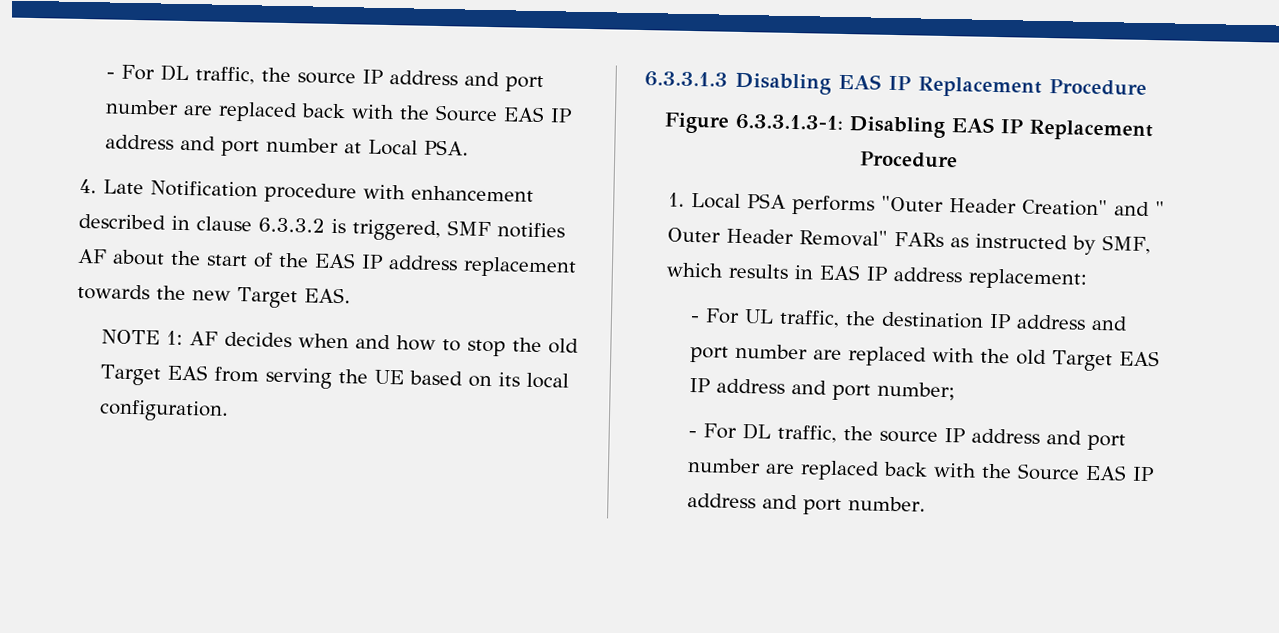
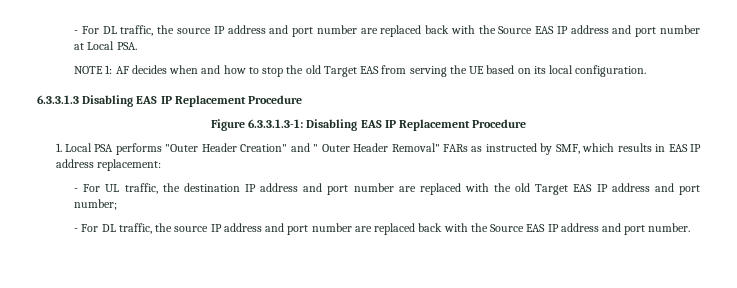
[78,178,534,204] [77,213,565,242] [76,248,577,278] [76,283,351,309] // 4. Late Notification procedure with enhancement described in clause 6.3.3.2 is triggered, SMF notifies AF about the start of the EAS IP address replacement towards the new Target EAS. -> (137, 46) none

